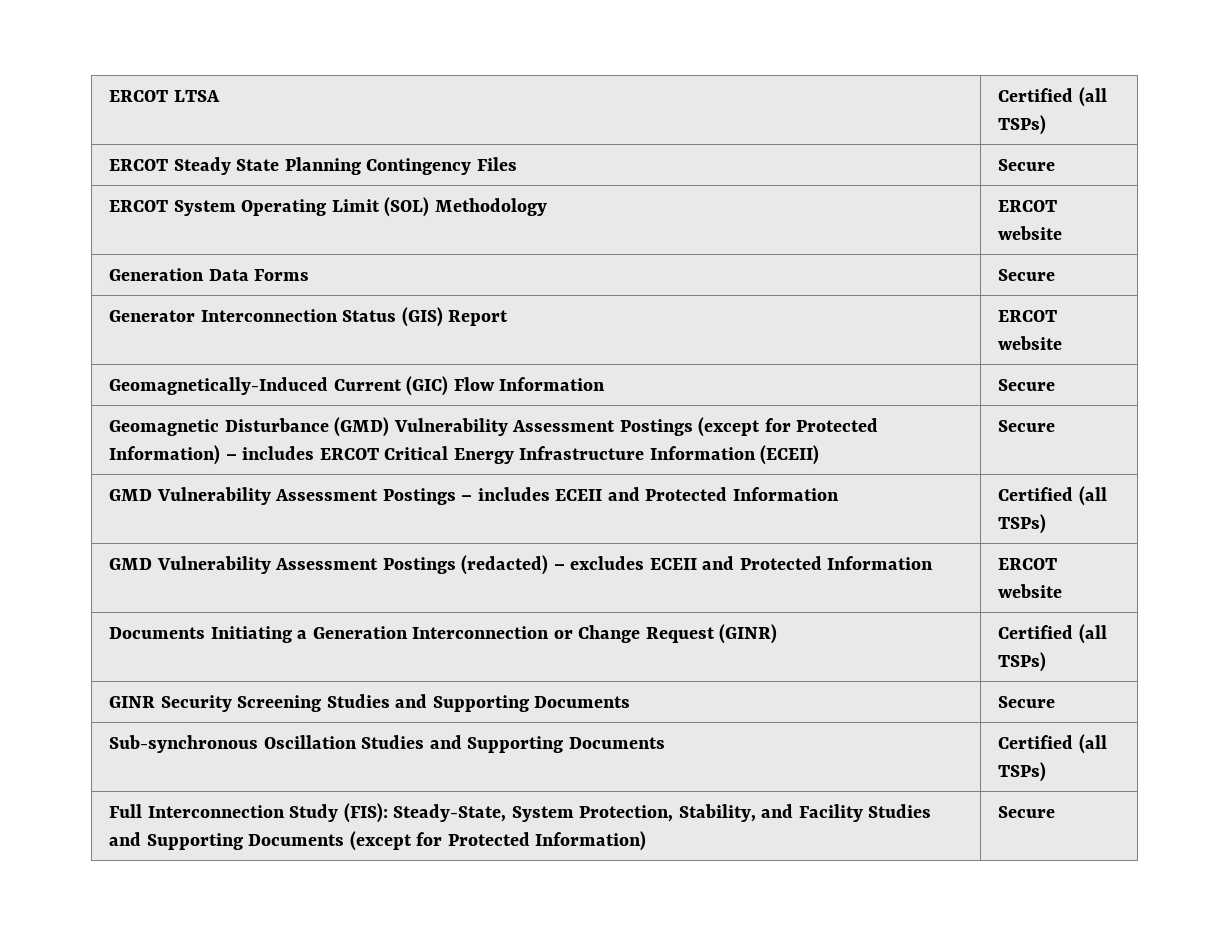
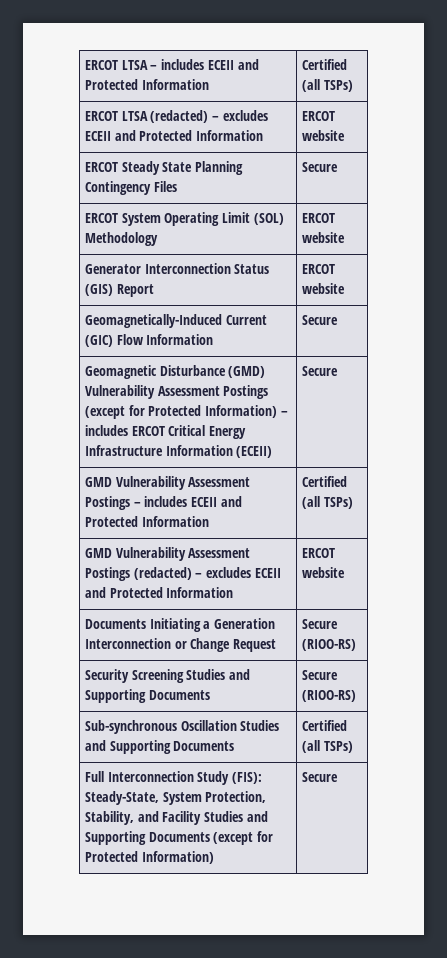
[109,90,220,102] [998,87,1107,107] [998,115,1047,135] ERCOT LTSA | Certified (all TSPs) -> [84,59,259,70] [84,79,209,90] [301,59,347,70] [301,79,353,92] [84,110,269,123] [84,130,264,141] [301,111,335,121] [301,130,345,141] ERCOT LTSA – includes ECEII and Protected Information | Certified (all TSPs) // ERCOT LTSA (redacted) – excludes ECEII and Protected Information | ERCOT website
[109,268,310,281] [998,269,1056,281] // Generation Data Forms | Secure -> (345, 237) none
[719,624,778,644] [998,624,1107,644] [998,652,1047,672] [109,696,156,708] (GINR) | Certified (all TSPs) // GINR -> [301,619,338,629] [301,639,356,651] | Secure (RIOO-RS) //
(1056, 702) none -> [301,690,356,702] (RIOO-RS)

